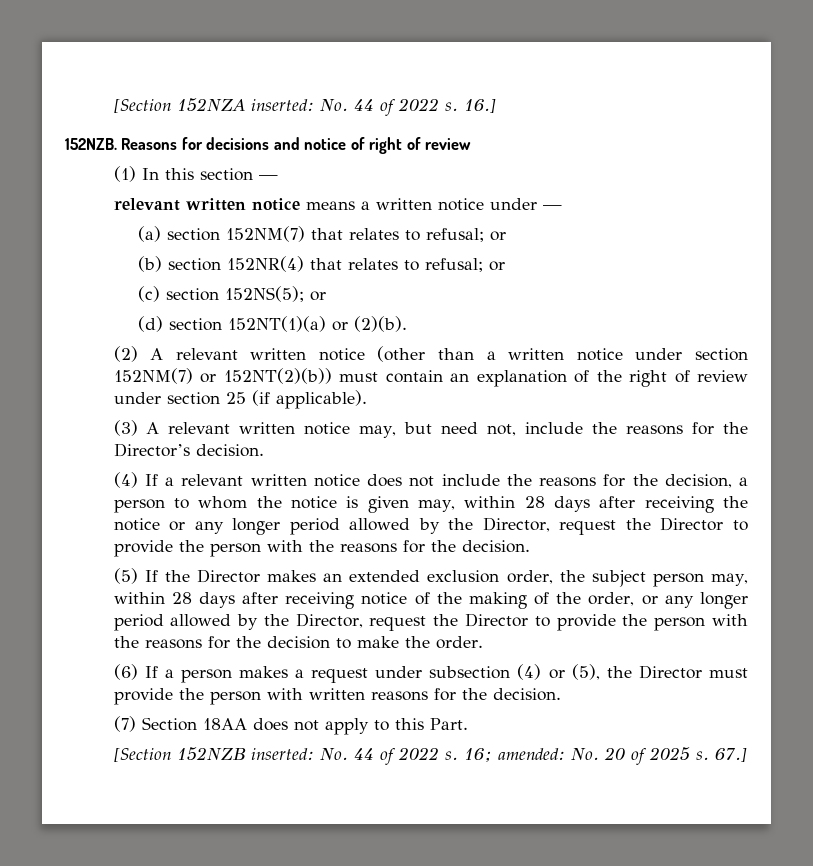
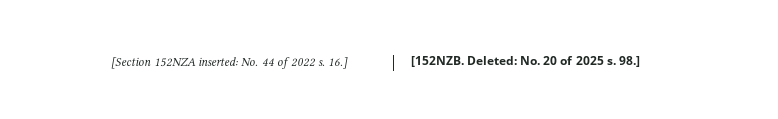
[65,137,472,154] [113,166,278,182] [113,198,562,211] [137,226,506,242] [137,256,505,272] [137,286,326,302] [137,316,407,332] [113,346,749,362] [113,368,748,387] [113,390,367,409] [113,420,749,438] [113,443,264,457] [113,472,748,488] [113,496,748,513] [113,517,749,535] [113,540,530,557] [113,568,749,587] [113,592,748,609] [113,613,749,631] [113,636,483,649] [113,664,748,683] [113,688,561,705] [113,716,468,735] [113,747,565,765] 152NZB. Reasons for decisions and notice of right of review // (1) In this section — // relevant written notice means a written notice under — // (a) section 152NM(7) that relates to refusal; or // (b) section 152NR(4) that relates to refusal; or // (c) section 152NS(5); or // (d) section 152NT(1)(a) or (2)(b). // (2) A relevant written notice (other than a written notice under section 152NM(7) or 152NT(2)(b)) must contain an explanation of the right of review under section 25 (if applicable). // (3) A relevant written notice may, but need not, include the reasons for the Director’s decision. // (4) If a relevant written notice does not include the reasons for the decision, a person to whom the notice is given may, within 28 days after receiving the notice or any longer period allowed by the Director, request the Director to provide the person with the reasons for the decision. // (5) If the Director makes an extended exclusion order, the subject person may, within 28 days after receiving notice of the making of the order, or any longer period allowed by the Director, request the Director to provide the person with the reasons for the decision to make the order. // (6) If a person makes a request under subsection (4) or (5), the Director must provide the person with written reasons for the decision. // (7) Section 18AA does not apply to this Part. // [Section 152NZB inserted: No. 44 of 2022 s. 16; amended: -> [411,56,518,67] [152NZB. Deleted:
[714,747,747,762] 67.] -> [618,56,640,67] 98.]

